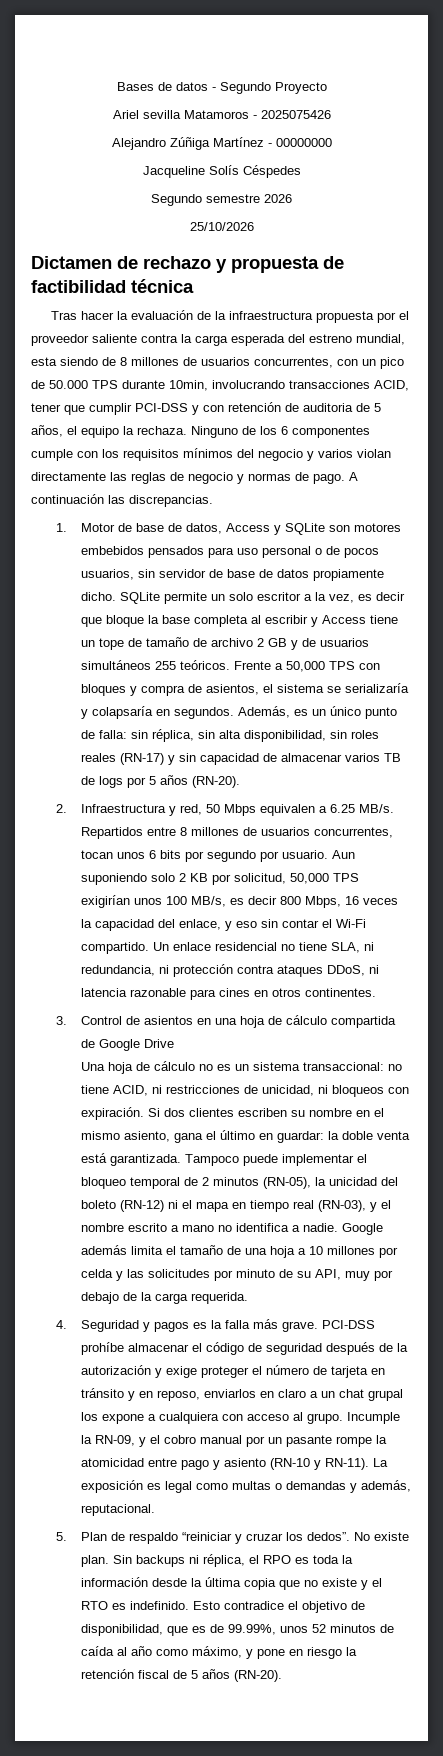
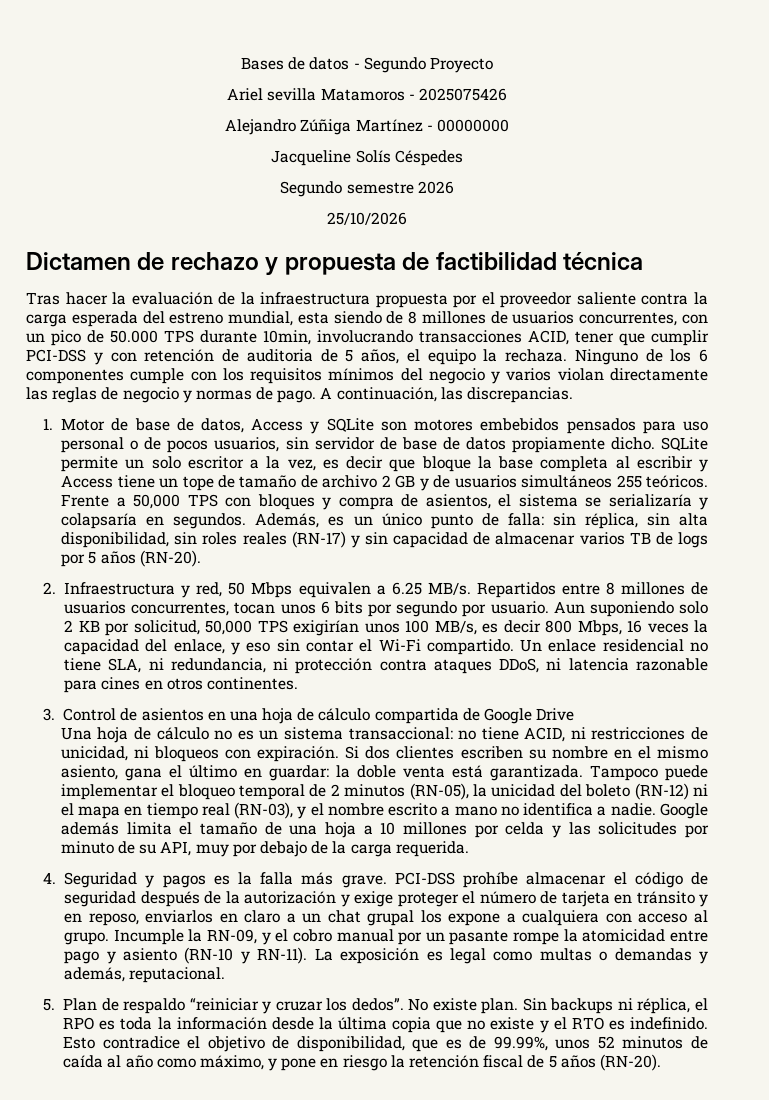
[31,494,104,504] continuación -> [336,387,437,402] continuación,

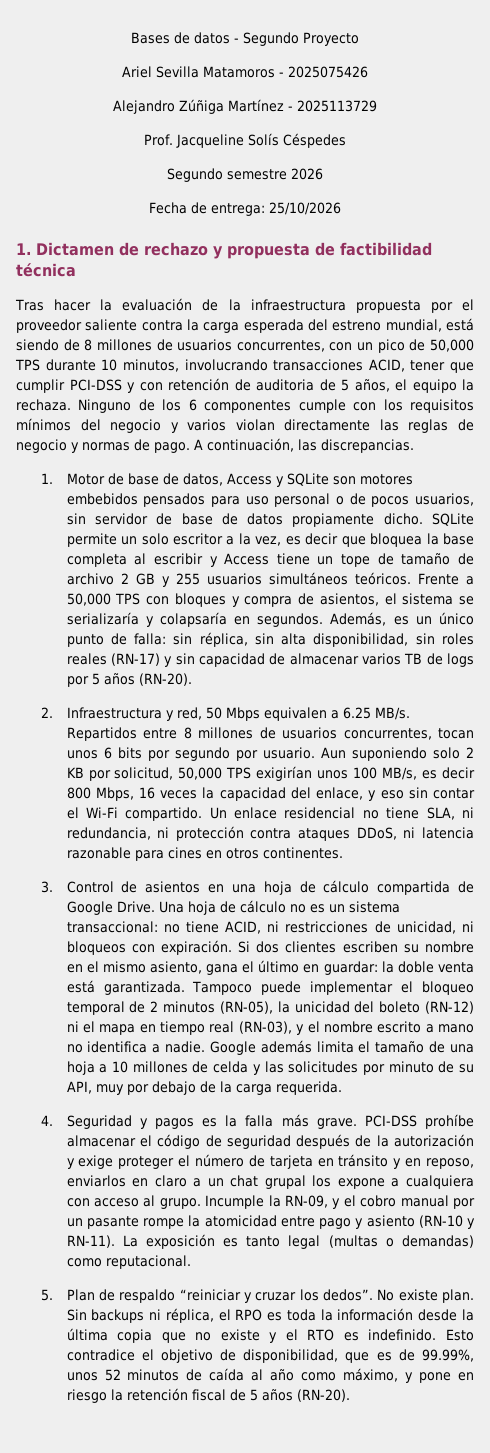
[267,88,317,101] sevilla -> [156,66,199,78] Sevilla
[436,119,509,132] 00000000 // -> [297,100,377,112] [144,134,174,146] 2025113729 // Prof.
(454, 187) none -> [149,202,265,216] Fecha de entrega:
(407, 218) none -> [16,243,31,255] 1.
[297,312,329,324] esta -> [445,318,474,331] está
[110,330,158,343] 50.000 -> [429,339,474,352] 50,000
[263,330,311,345] 10min, -> [101,359,179,372] 10 minutos,
[421,456,471,472] bloque -> [370,533,423,547] bloquea
[433,475,451,488] de -> [175,573,200,585] 255
[616,475,642,488] 255 -> (348, 578) none
[536,708,575,721] Drive // -> [116,901,155,913] Drive.
[474,825,499,838] por -> [192,1061,209,1073] de
[449,948,708,964] [64,967,126,982] legal como multas o demandas y además, -> [246,1235,474,1249] [66,1258,102,1267] tanto legal (multas o demandas) como

